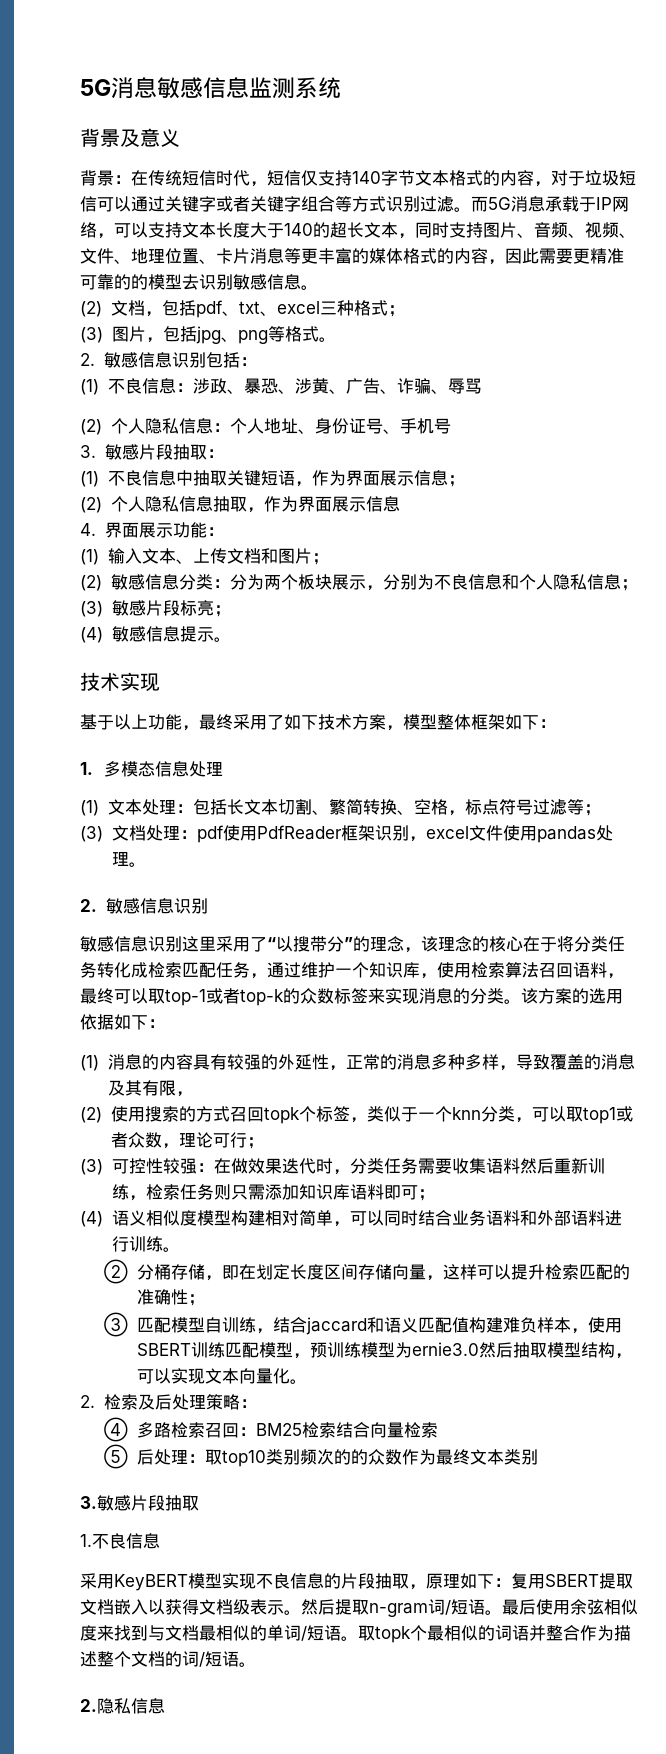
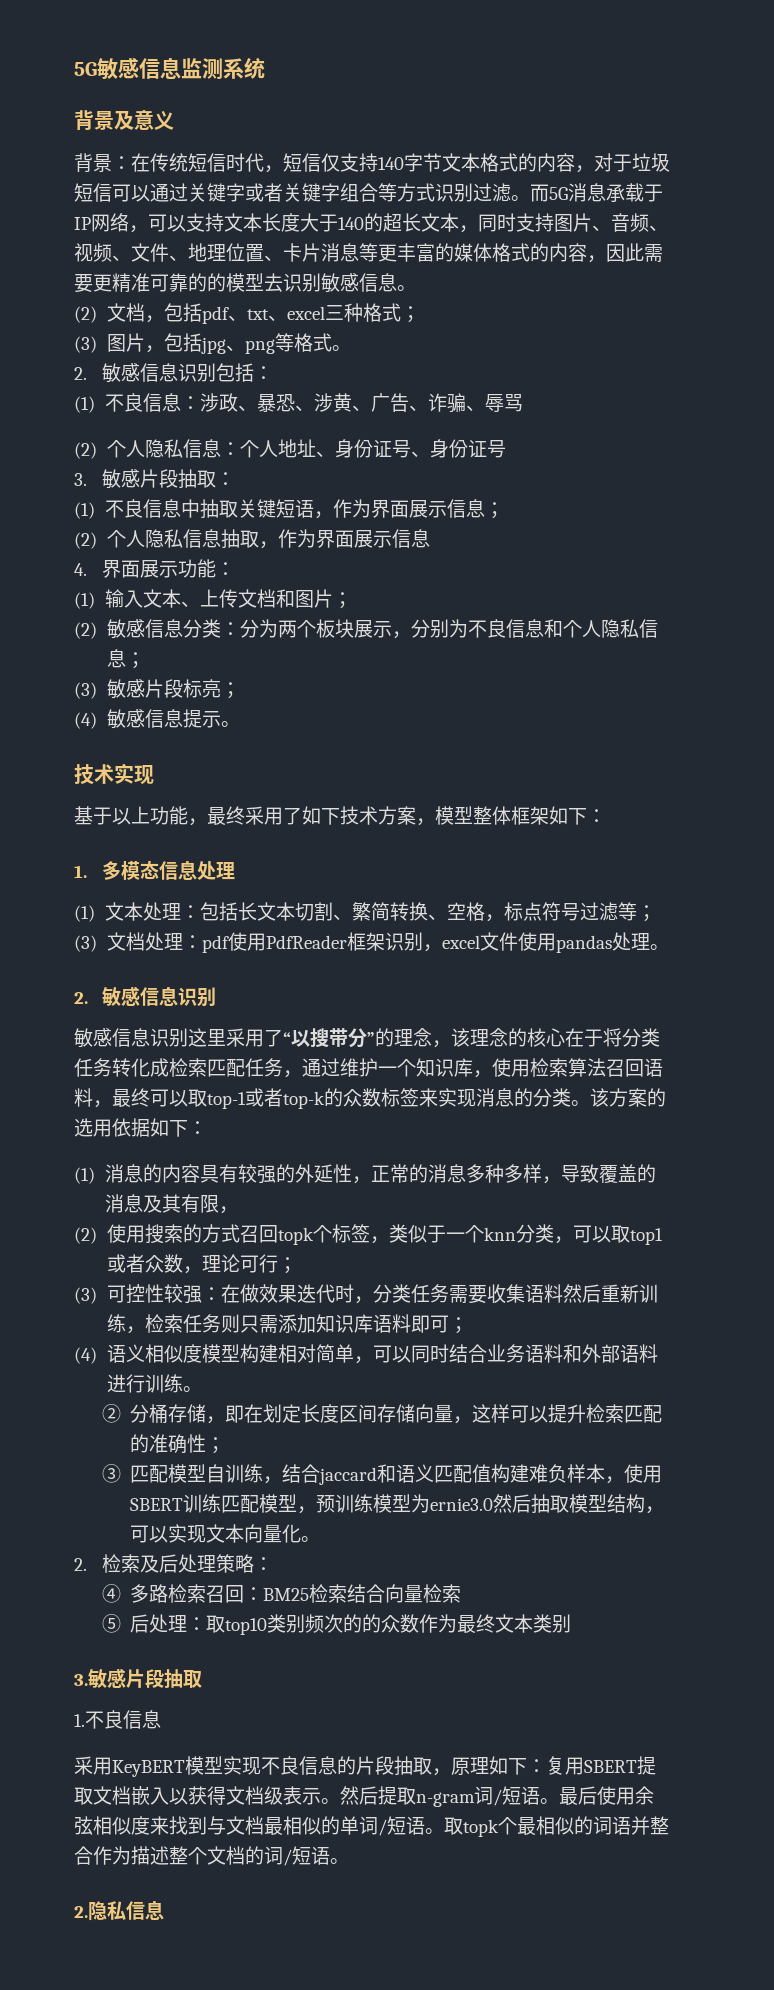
[80,77,157,99] 5G消息 -> [74,62,97,76] 5G
[399,418,434,434] 手机 -> [429,439,487,458] 身份证

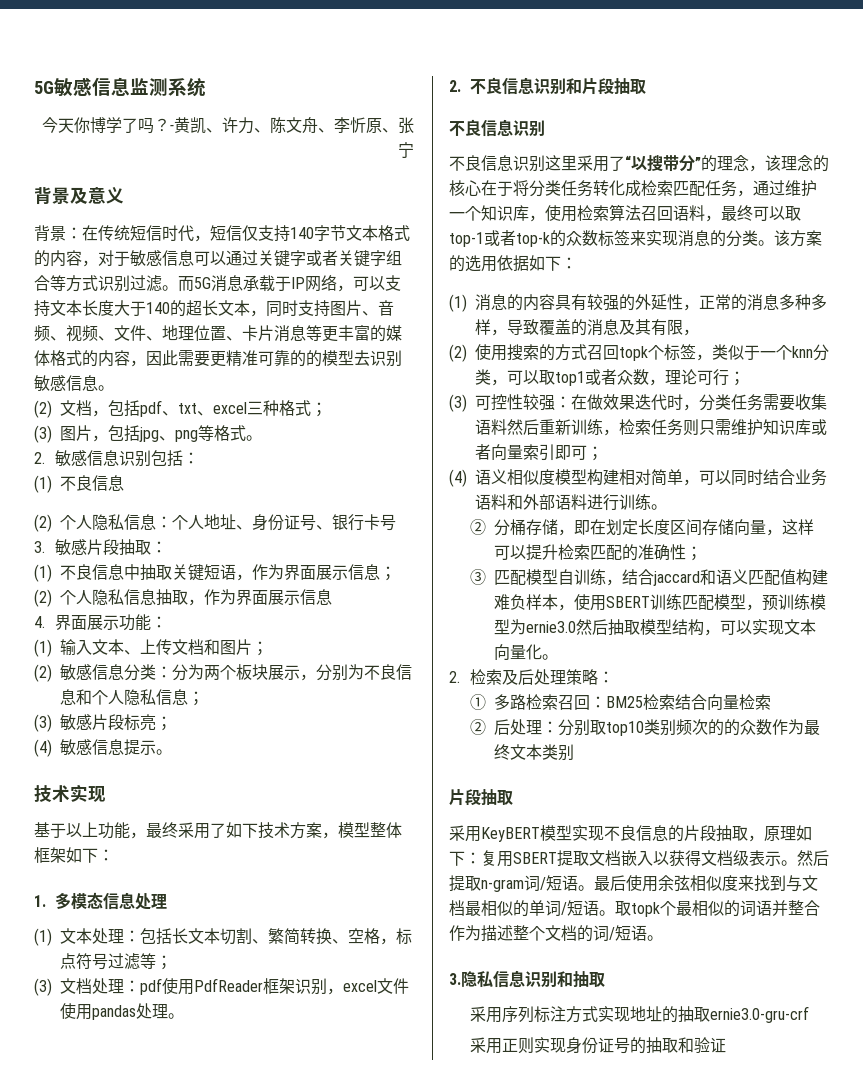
(265, 68) none -> [42,117,414,134] [398,142,414,159] // 今天你博学了吗？-黄凯、许力、陈文舟、李忻原、张宁
[632,153,670,172] [74,183,112,202] 垃圾短信 -> [130,250,194,266] 敏感信息
[180,393,523,413] ：涉政、暴恐、涉黄、广告、诈骗、辱骂 -> (124, 483) none
[429,439,487,458] 身份证 -> [332,514,380,531] 银行卡
[101,986,140,1006] 敏感 -> [469,77,646,95] [449,119,481,137] 不良信息识别和片段抽取 // 不良
[74,1028,112,1048] 敏感 -> [449,155,481,171] 不良
[277,1314,411,1333] 添加知识库语料 -> [731,419,827,436] [475,444,555,461] 维护知识库或者向量索引
[101,1584,121,1603] ④ -> [469,694,486,710] ①
[101,1614,121,1633] ⑤ -> [469,719,486,735] ②
(207, 1624) none -> [557,719,590,736] 分别
[74,1668,202,1688] [74,1710,161,1729] 3.敏感片段抽取 // 1.不良信息 -> [449,789,513,806] 片段抽取
[74,1900,164,1921] 2.隐私信息 -> [449,970,605,988] [469,1006,809,1023] [469,1037,726,1054] 3.隐私信息识别和抽取 // 采用序列标注方式实现地址的抽取ernie3.0-gru-crf // 采用正则实现身份证号的抽取和验证

